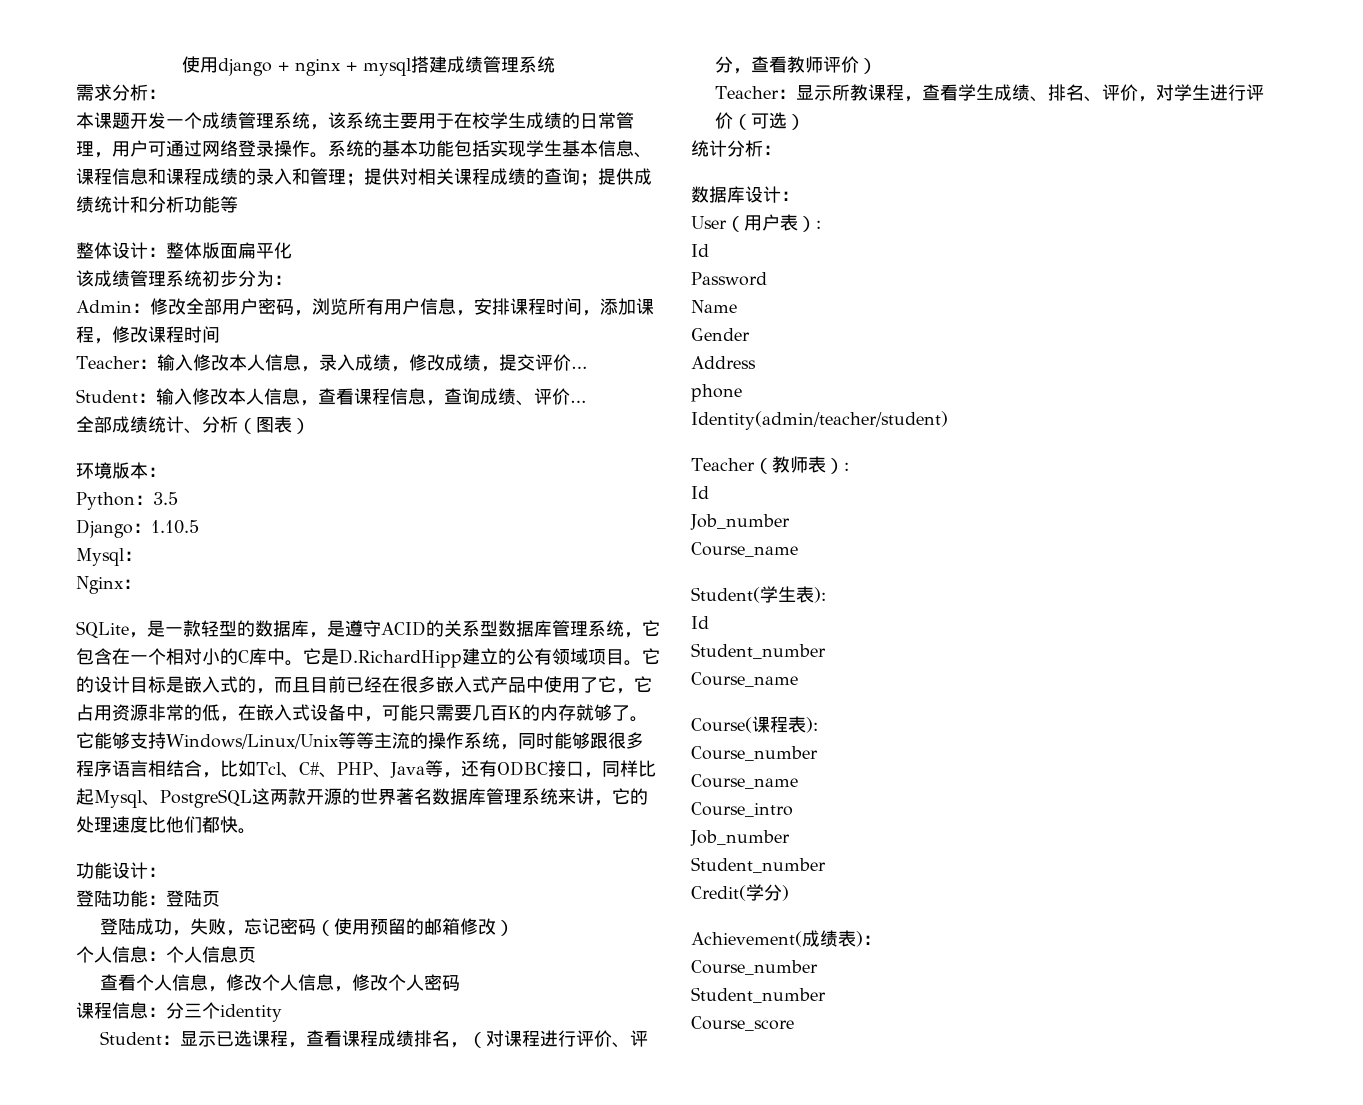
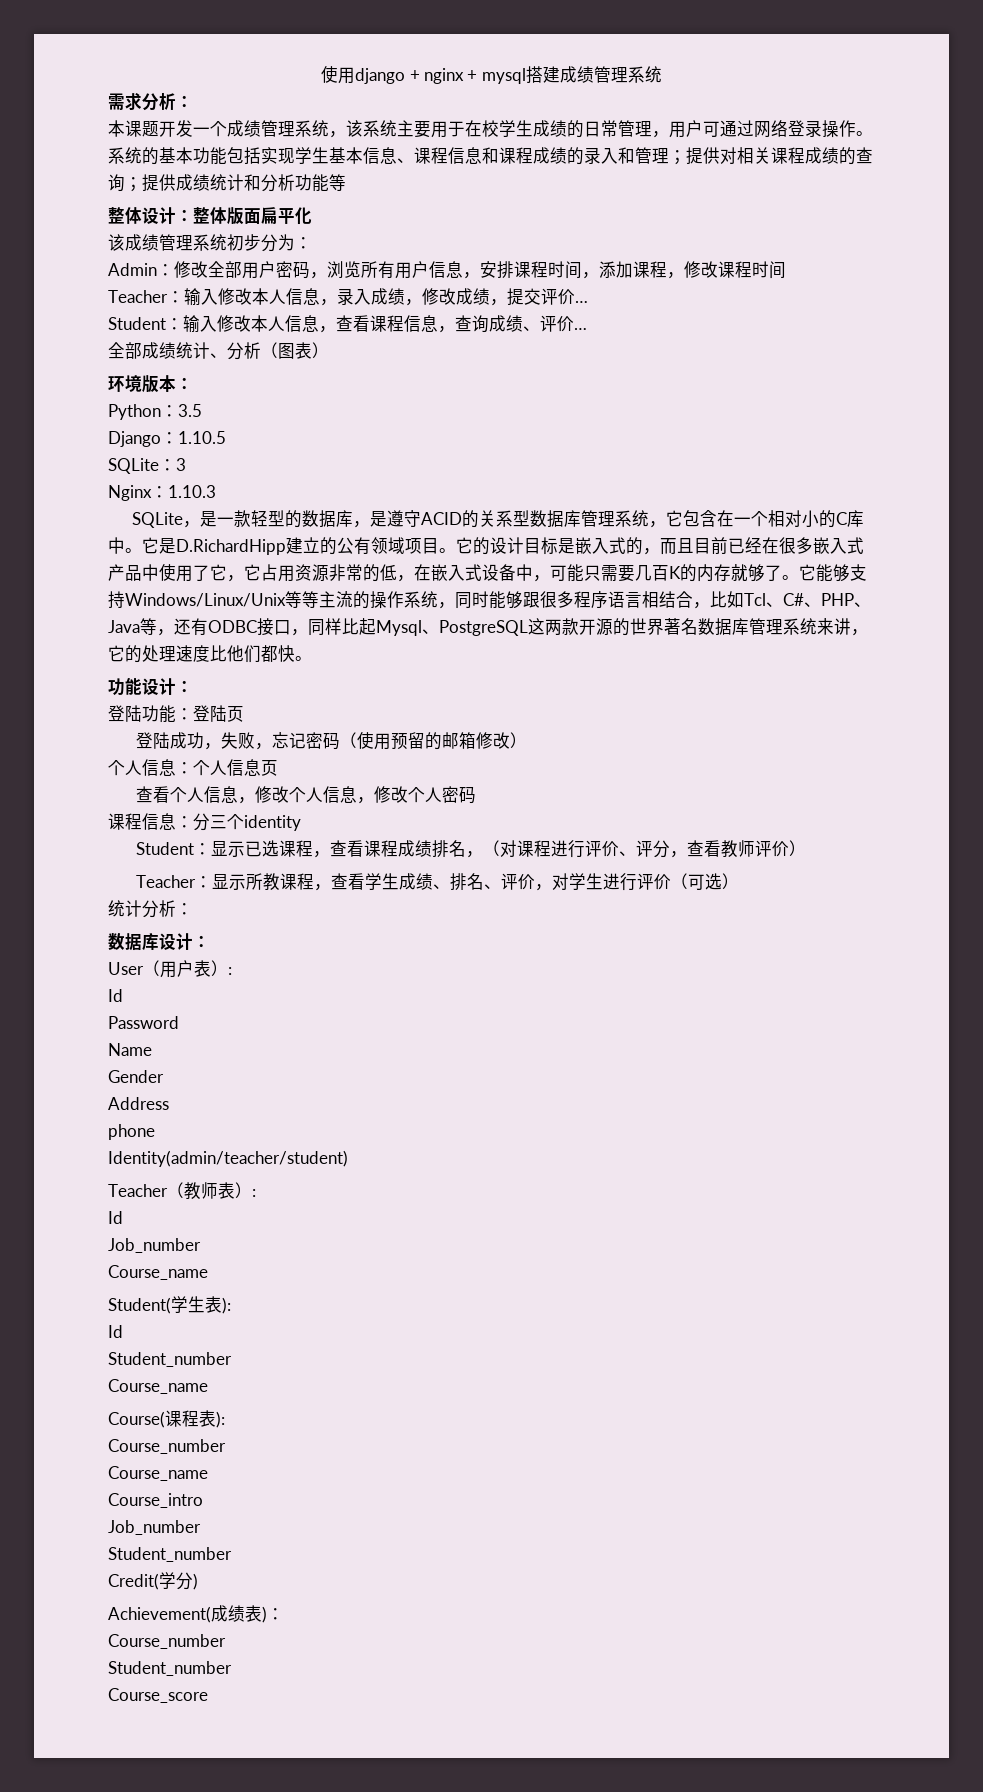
[76,548,142,566] Mysql： -> [108,458,186,474] SQLite：3
(141, 584) none -> [168,485,216,498] 1.10.3

